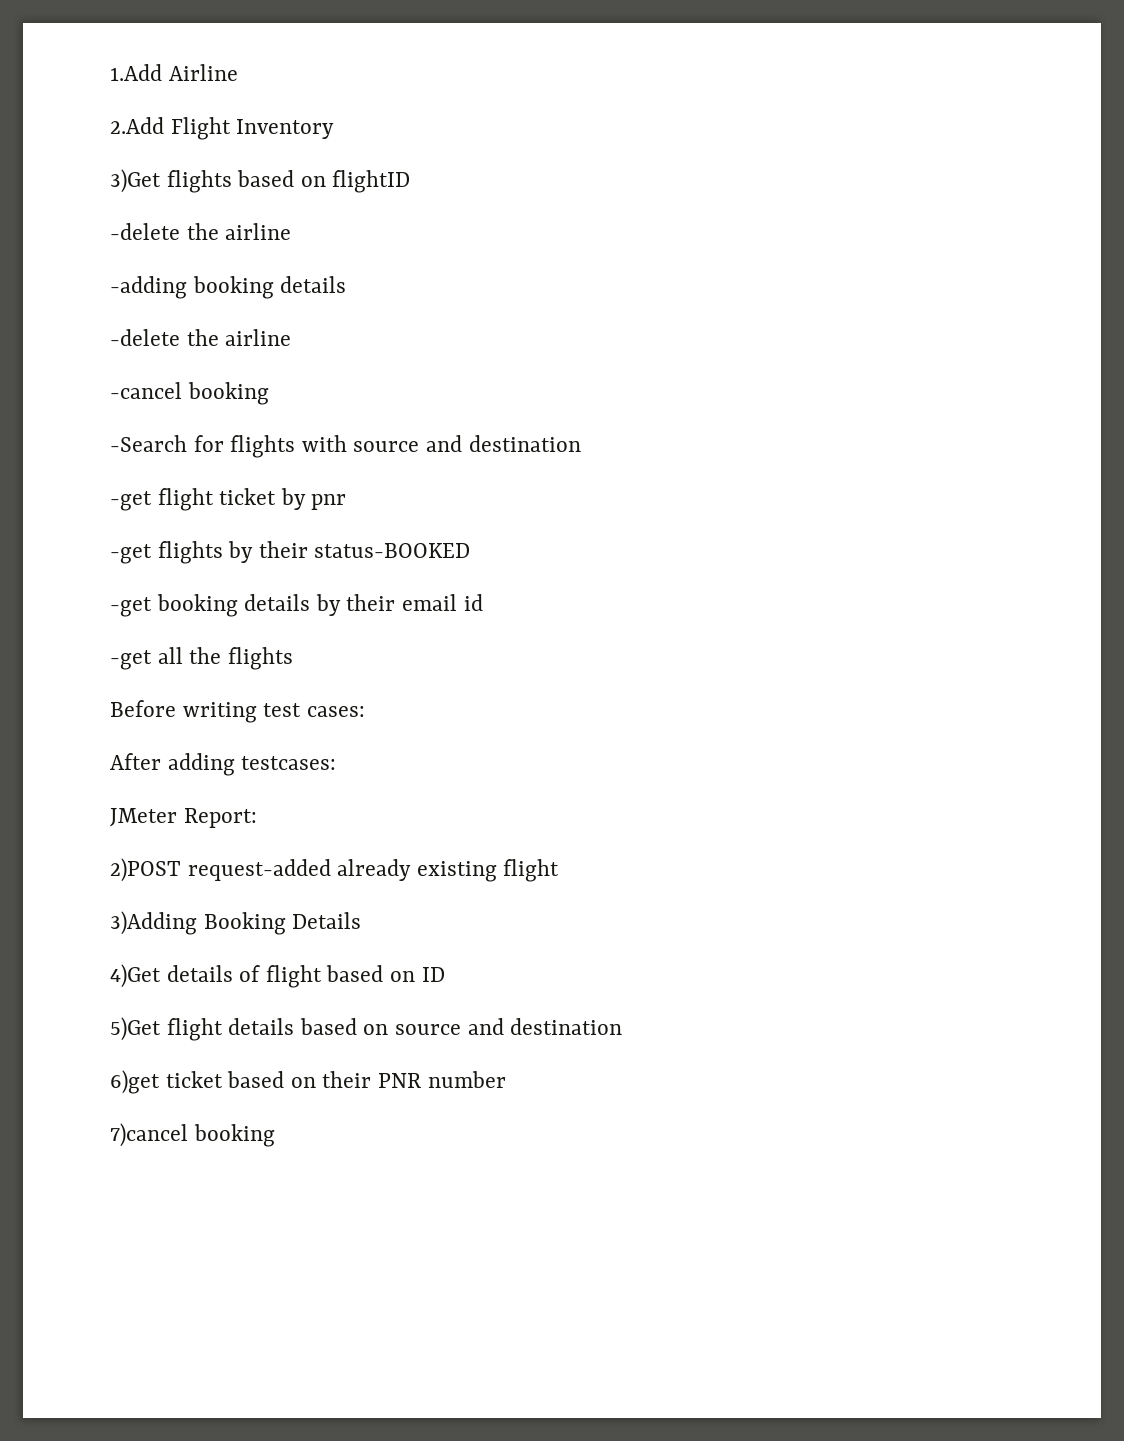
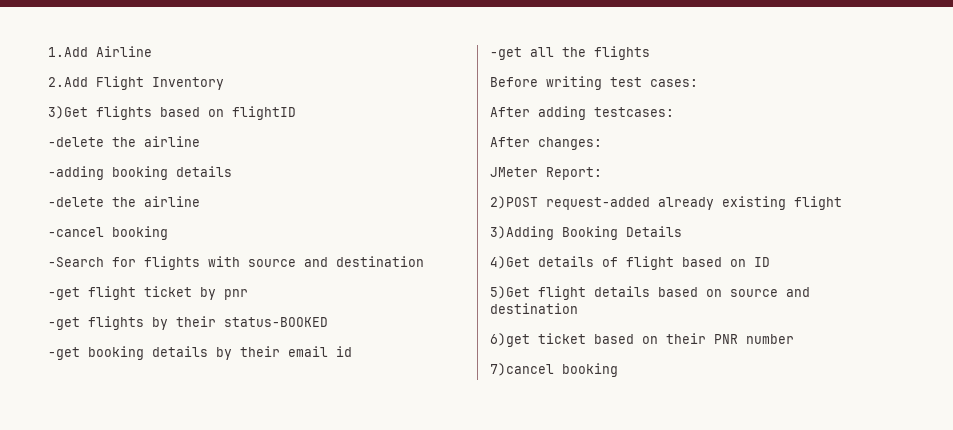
(337, 763) none -> [490,137,602,150] // After changes:

